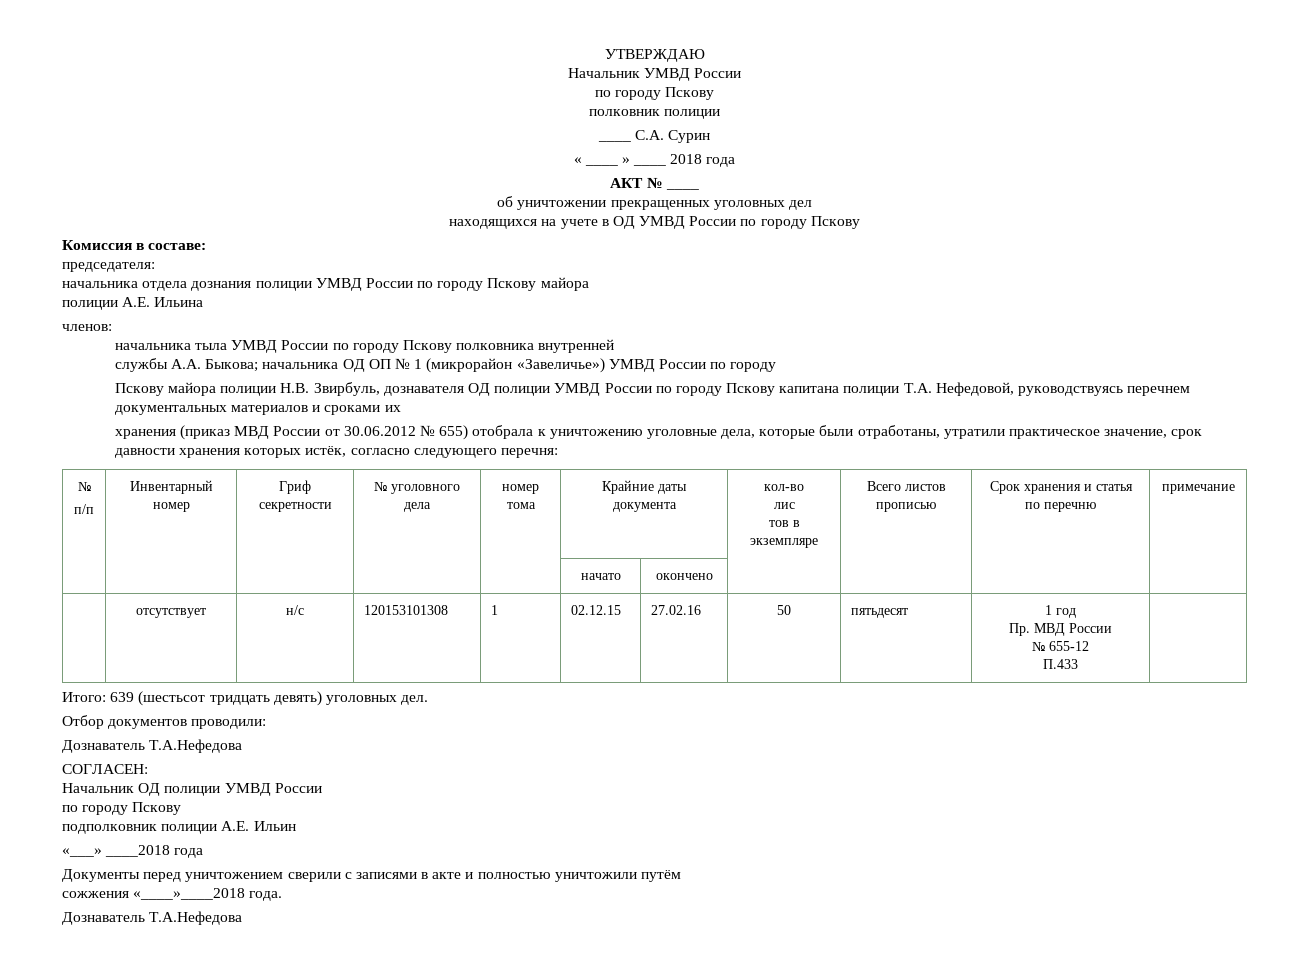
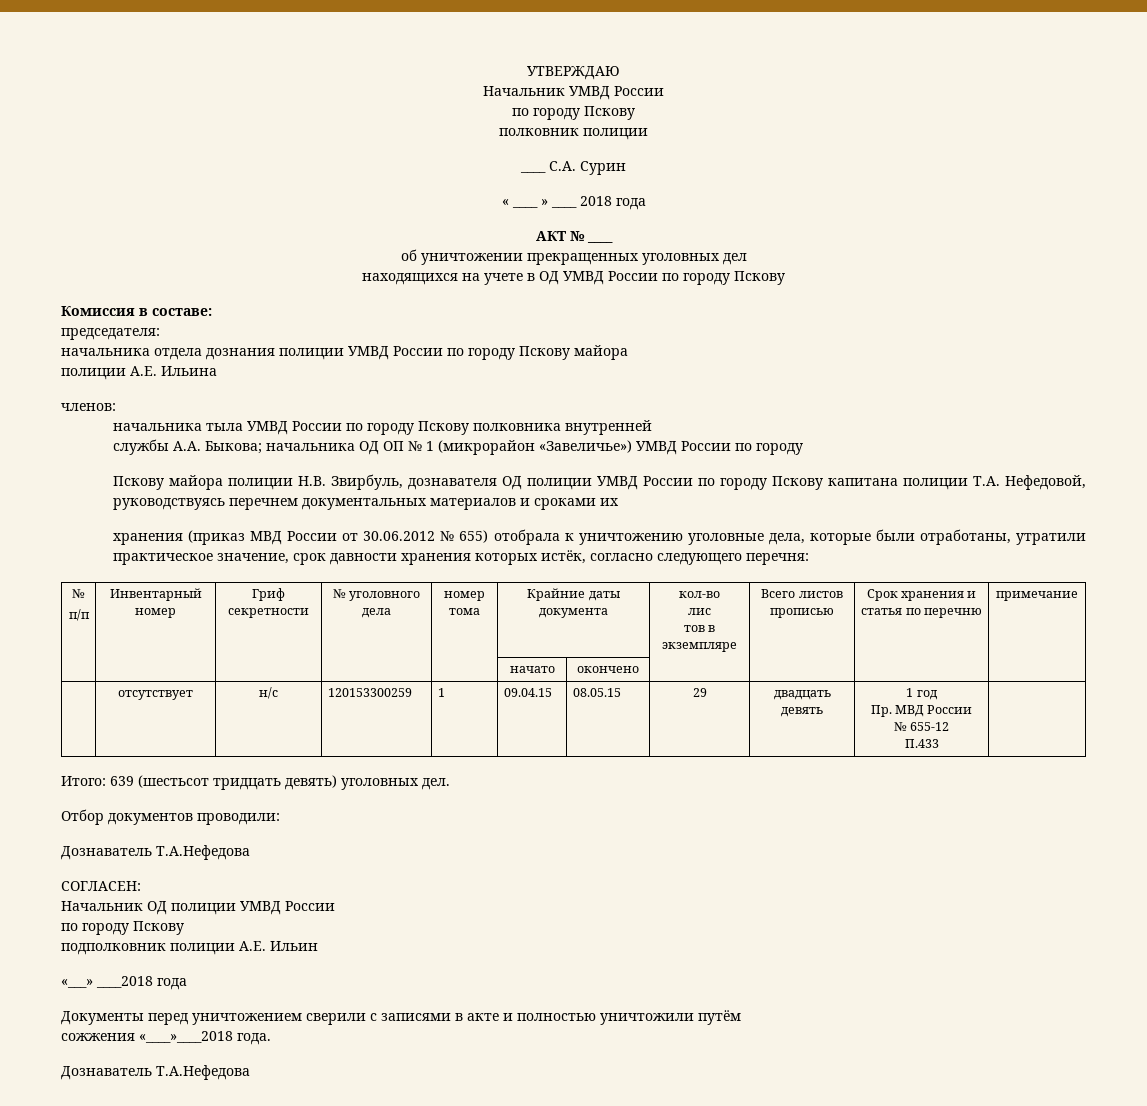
[364,605,449,615] [491,605,499,615] [571,605,622,615] [651,605,702,615] [777,605,791,615] [851,608,909,618] 120153101308 | 1 | 02.12.15 | 27.02.16 | 50 | пятьдесят -> [327,688,412,697] [437,688,445,697] [503,688,552,697] [572,688,621,697] [692,688,707,697] [773,690,831,700] [781,707,823,717] 120153300259 | 1 | 09.04.15 | 08.05.15 | 29 | двадцать девять

